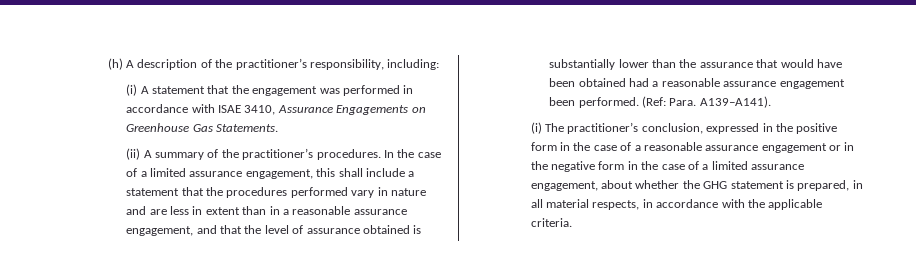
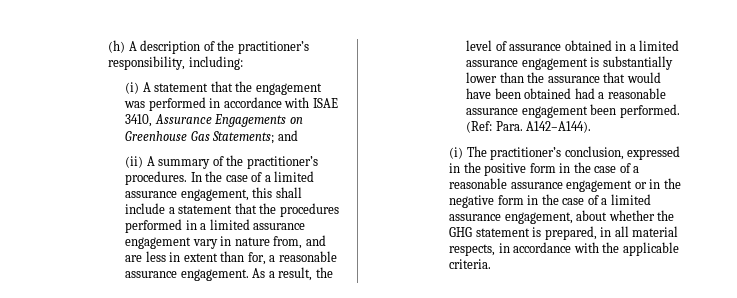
[216,124,279,132] Statements. -> [212,130,298,144] Statements; and
(348, 192) none -> [185,219,306,230] [125,237,192,249] in a limited assurance engagement
(426, 192) none -> [273,236,303,249] from,
[269,206,407,215] [126,225,243,236] in a reasonable assurance engagement, and that -> [247,251,337,265] [125,267,313,281] for, a reasonable assurance engagement. As a result,
(410, 229) none -> [615,40,680,51] [466,58,588,70] in a limited assurance engagement
[699,96,771,108] A139–A141). -> [526,121,592,133] A142–A144).

